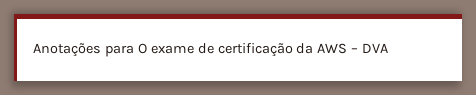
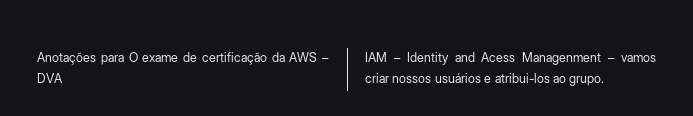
(389, 48) none -> [365,52,656,65] [365,73,605,86] // IAM – Identity and Acess Managenment – vamos criar nossos usuários e atribui-los ao grupo.

